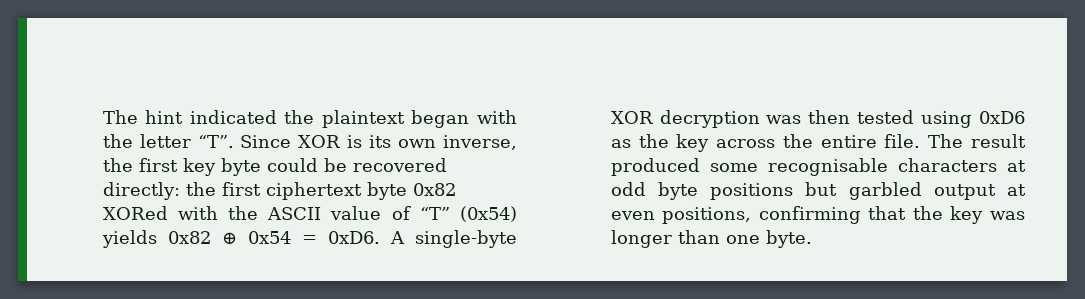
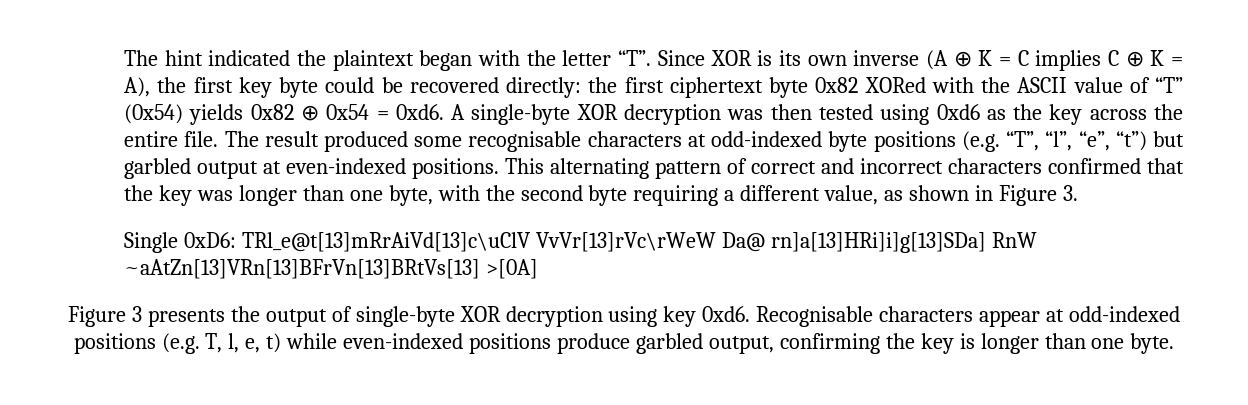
[442,135,517,150] inverse, -> [853,50,1183,71] [124,77,151,97] inverse (A ⊕ K = C implies C ⊕ K = A),
[327,231,380,244] 0xD6. -> [395,104,444,120] 0xd6.
[978,111,1025,124] 0xD6 -> [936,104,980,120] 0xd6
[610,182,646,196] odd -> [711,131,823,147] odd-indexed
[805,182,1026,200] [610,206,861,224] but garbled output at even positions, confirming -> [961,131,1184,152] [124,158,1142,179] (e.g. “T”, “l”, “e”, “t”) but garbled output at even-indexed positions. This alternating pattern of correct and incorrect characters confirmed
(760, 239) none -> [388,185,1078,206] [124,232,1037,253] [124,259,538,279] [67,306,1181,327] [73,333,1125,354] byte, with the second byte requiring a different value, as shown in Figure 3. // Single 0xD6: TRl_e@t[13]mRrAiVd[13]c\uClV VvVr[13]rVc\rWeW Da@ rn]a[13]HRi]i]g[13]SDa] RnW ~aAtZn[13]VRn[13]BFrVn[13]BRtVs[13] >[0A] // Figure 3 presents the output of single-byte XOR decryption using key 0xd6. Recognisable characters appear at odd-indexed positions (e.g. T, l, e, t) while even-indexed positions produce garbled output, confirming the key is longer than one

